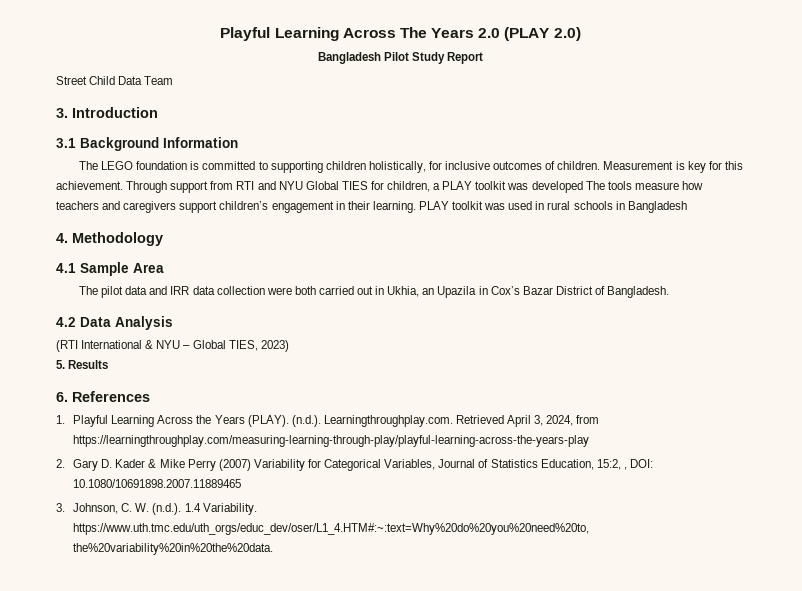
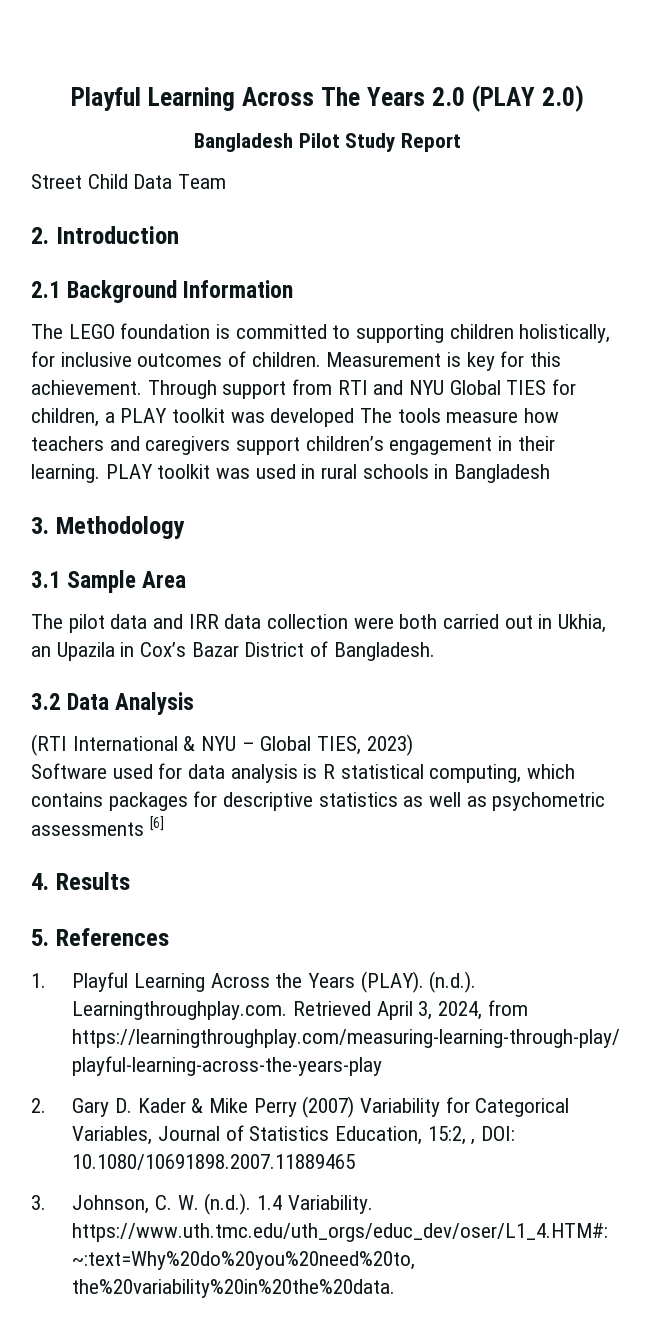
[56,108,68,118] 3. -> [31,227,49,244] 2.
[56,138,76,148] 3.1 -> [31,281,61,298] 2.1
[56,233,68,243] 4. -> [31,517,49,534] 3.
[56,263,76,273] 4.1 -> [31,571,61,588] 3.1
[56,317,76,327] 4.2 -> [31,693,61,710] 3.2
[56,360,65,369] 5. -> [31,763,576,783] [31,791,606,811] [31,816,164,836] [31,873,49,890] Software used for data analysis is R statistical computing, which contains packages for descriptive statistics as well as psychometric assessments [6] // 4.
[56,392,68,402] 6. -> [31,929,49,946] 5.

